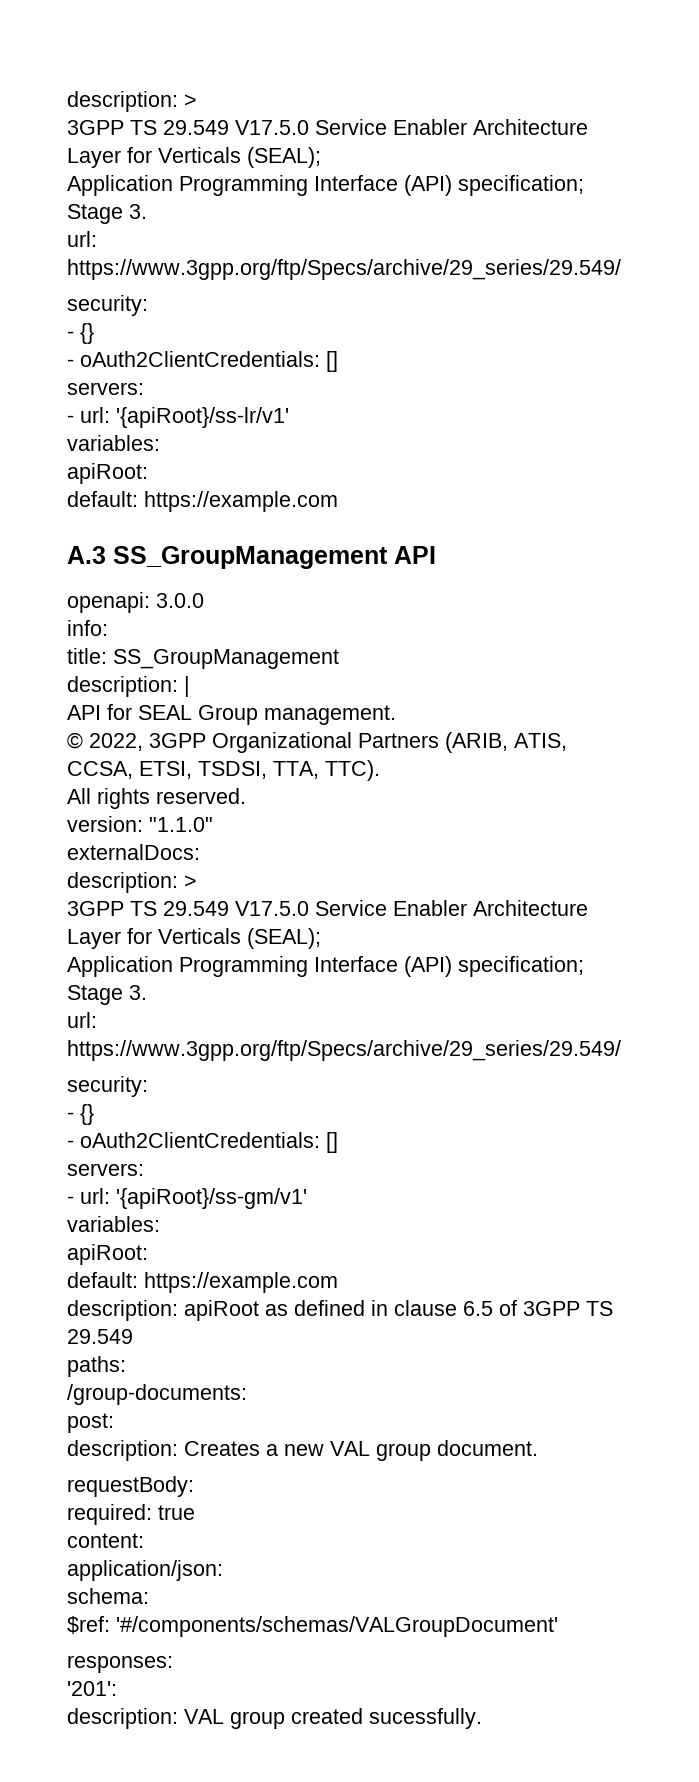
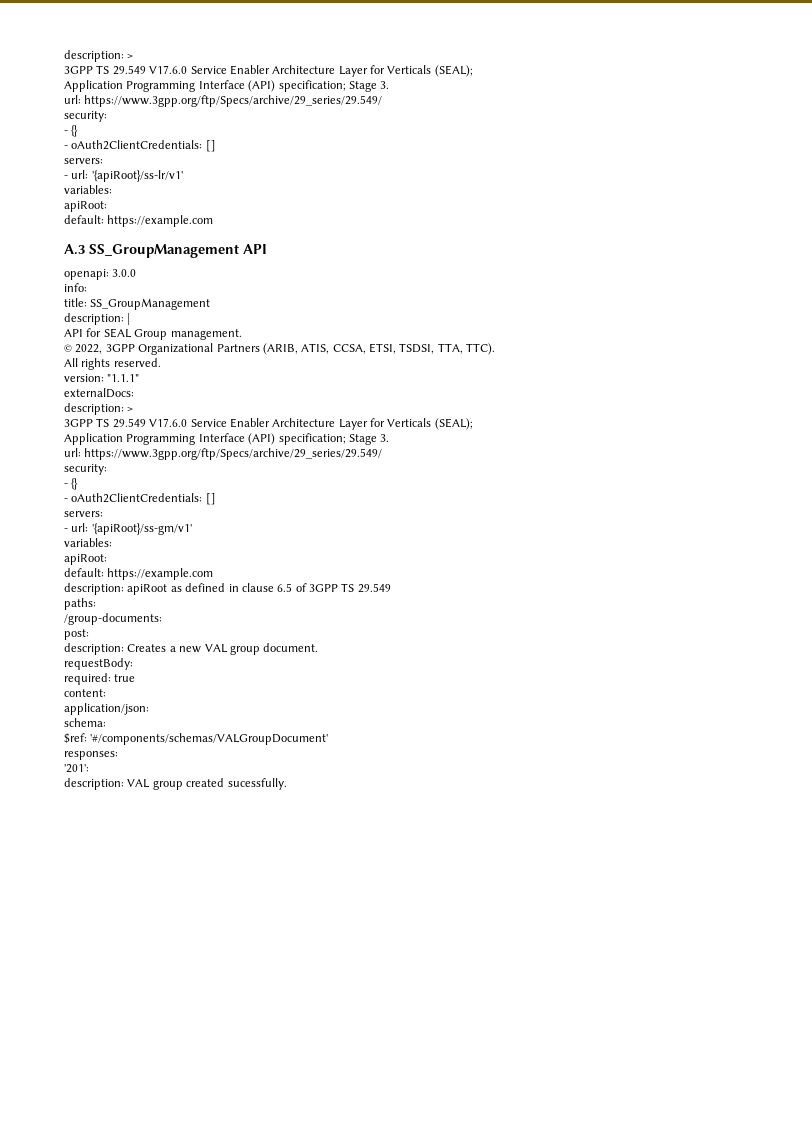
[67,91,197,112] [67,120,309,135] description: > // 3GPP TS 29.549 V17.5.0 -> [64,50,134,62] [64,65,188,75] description: > // 3GPP TS 29.549 V17.6.0
[149,817,213,832] "1.1.0" -> [107,374,140,382] "1.1.1"
[235,901,309,916] V17.5.0 -> [149,418,188,427] V17.6.0

